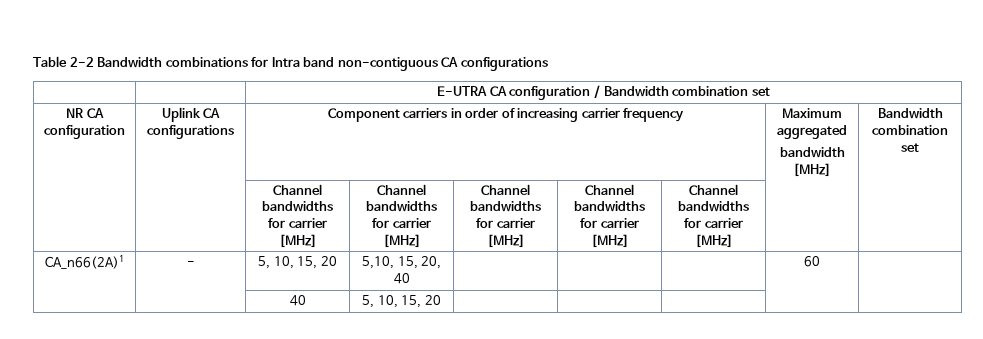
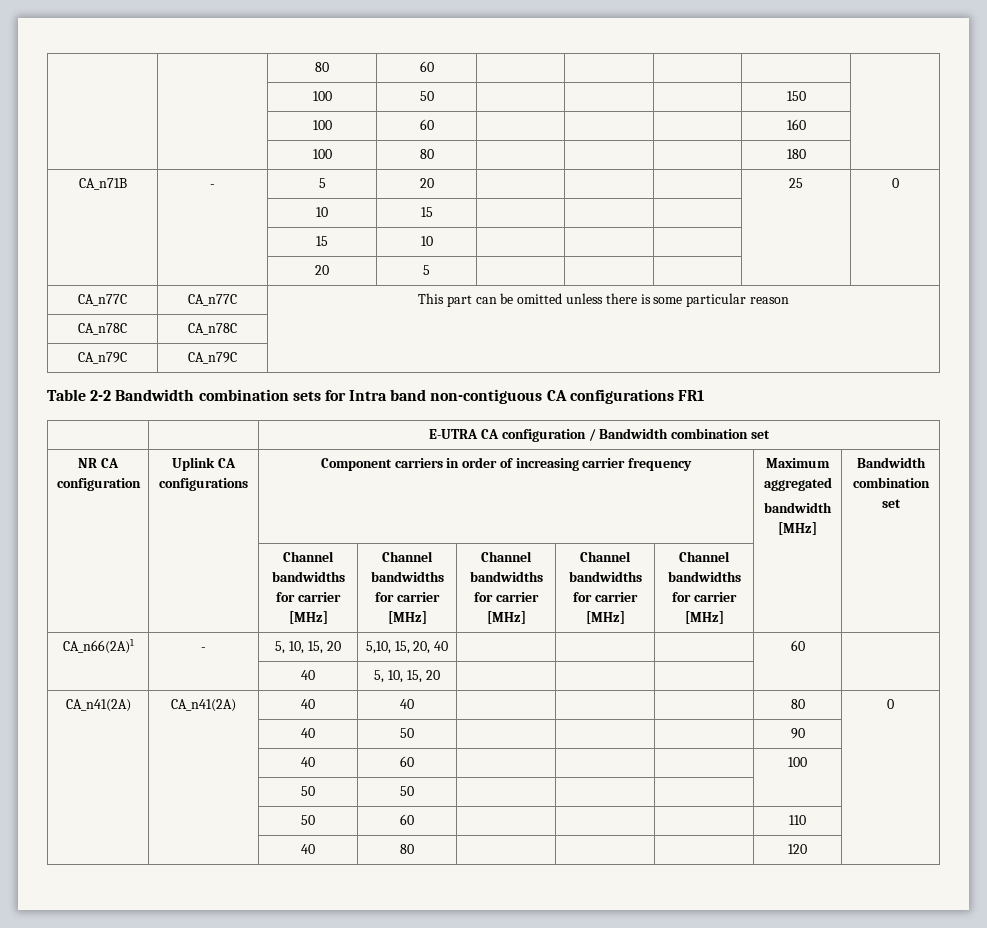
(33, 61) none -> [315,62,329,72] [419,61,434,72] [312,91,332,101] [419,91,434,101] [786,91,806,101] [312,120,332,130] [419,119,434,130] [786,119,806,130] [312,149,332,159] [419,149,434,159] [786,149,806,159] [78,178,127,190] [210,184,215,188] [318,178,326,188] [419,178,434,188] [789,178,803,188] [891,178,899,188] [316,207,328,217] [420,207,433,217] [316,236,328,246] [420,236,433,246] [315,265,329,275] [423,265,430,275] [78,294,127,306] [188,294,237,306] [418,293,789,307] [78,323,127,335] [188,323,237,335] [78,352,127,364] [188,352,237,364] | | 80 | 60 | | | | | // | | 100 | 50 | | | | 150 | // | | 100 | 60 | | | | 160 | // | | 100 | 80 | | | | 180 | // CA_n71B | - | 5 | 20 | | | | 25 | 0 // | | 10 | 15 | | | | | // | | 15 | 10 | | | | | // | | 20 | 5 | | | | | // CA_n77C | CA_n77C | This part can be omitted unless there is some particular reason // CA_n78C | CA_n78C | // CA_n79C | CA_n79C | //
[165,57,248,67] combinations -> [198,389,321,401] combination sets
(548, 64) none -> [678,390,705,401] FR1
(441, 300) none -> [65,699,131,712] [171,699,236,712] [301,699,315,709] [400,699,414,709] [790,699,805,709] [887,699,894,709] [301,728,315,738] [400,728,414,738] [790,728,805,739] [301,757,315,767] [400,756,414,767] [788,757,807,767] [301,786,315,796] [400,786,414,796] [301,815,315,825] [400,814,414,825] [789,815,806,825] [301,844,315,854] [400,844,414,854] [788,844,807,854] // CA_n41(2A) | CA_n41(2A) | 40 | 40 | | | | 80 | 0 // | | 40 | 50 | | | | 90 | // | | 40 | 60 | | | | 100 | // | | 50 | 50 | | | | | // | | 50 | 60 | | | | 110 | // | | 40 | 80 | | | | 120 |

